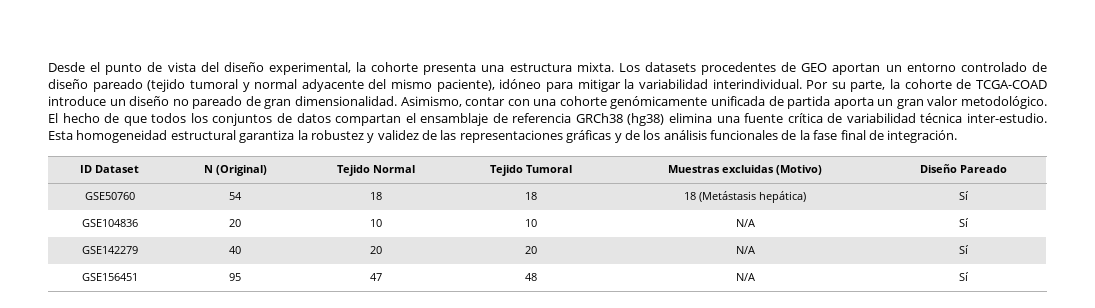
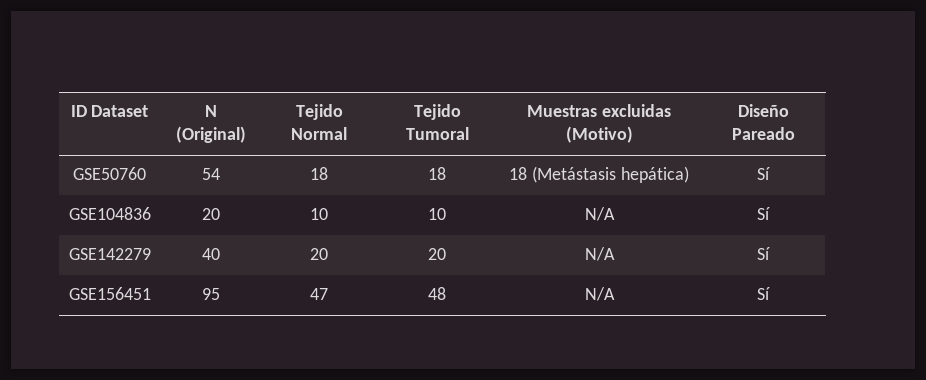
[48,62,1048,75] [48,79,1047,92] [48,96,1047,109] [48,113,1048,126] [48,130,958,143] Desde el punto de vista del diseño experimental, la cohorte presenta una estructura mixta. Los datasets procedentes de GEO aportan un entorno controlado de diseño pareado (tejido tumoral y normal adyacente del mismo paciente), idóneo para mitigar la variabilidad interindividual. Por su parte, la cohorte de TCGA-COAD introduce un diseño no pareado de gran dimensionalidad. Asimismo, contar con una cohorte genómicamente unificada de partida aporta un gran valor metodológico. El hecho de que todos los conjuntos de datos compartan el ensamblaje de referencia GRCh38 (hg38) elimina una fuente crítica de variabilidad técnica inter-estudio. Esta homogeneidad estructural garantiza la robustez y validez de las representaciones gráficas y de los análisis funcionales de la fase final de integración. // -> (70, 111) none

